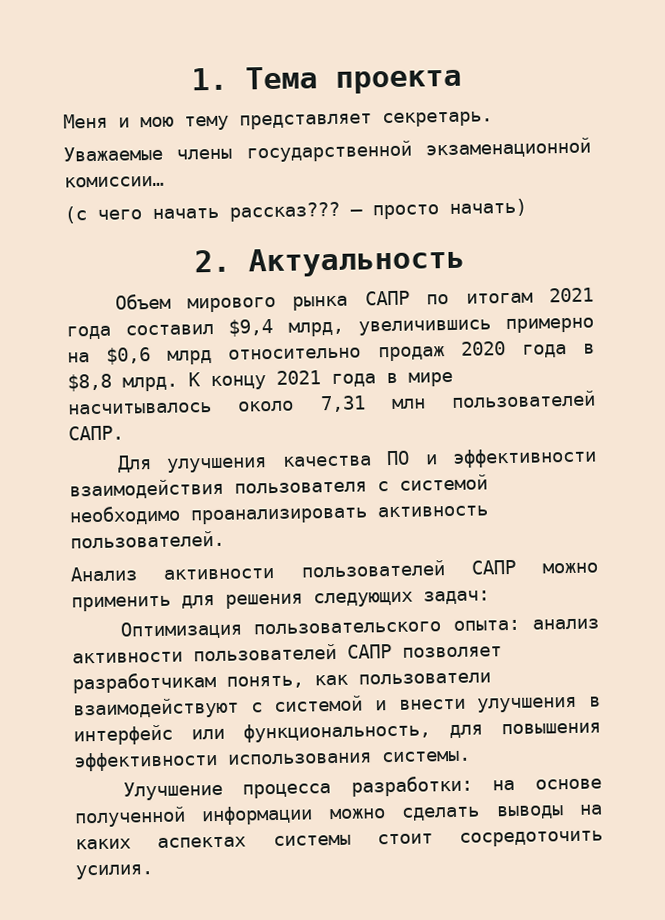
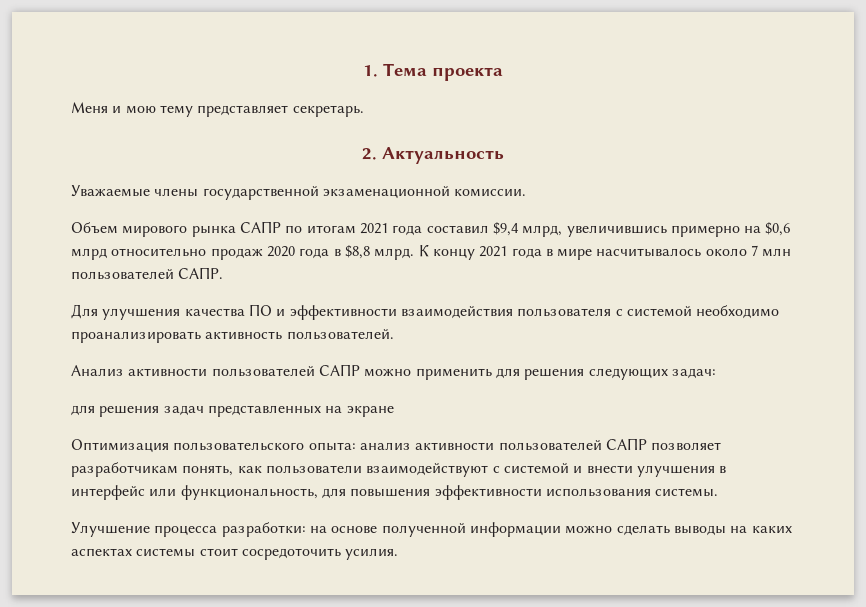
(493, 119) none -> [362,147,504,164] // 2. Актуальность
[64,175,164,188] [64,198,527,224] [193,245,465,278] комиссии… // (с чего начать рассказ??? – просто начать) // 2. Актуальность -> [454,189,527,197] комиссии.
[319,395,366,413] 7,31 -> [751,245,759,256] 7
(490, 597) none -> [71,405,394,417] // для решения задач представленных на экране

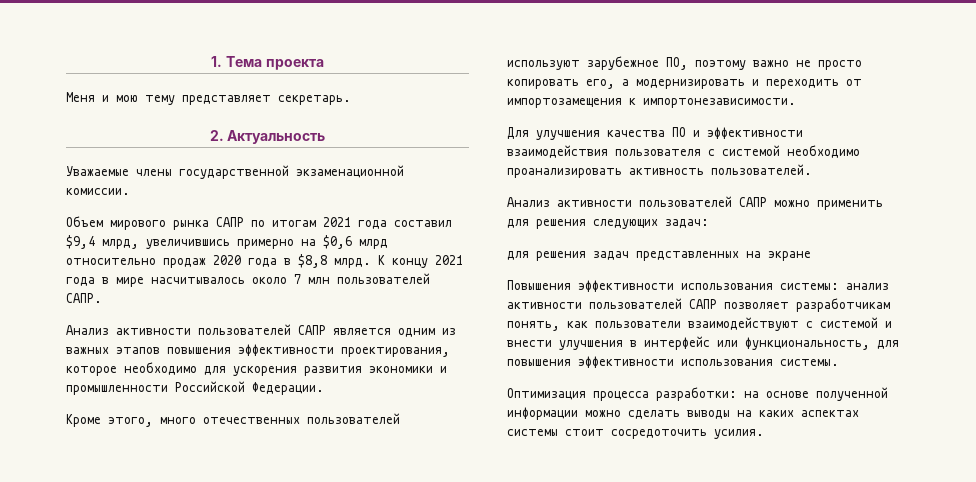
(224, 273) none -> [66,324,456,337] [66,344,450,357] [66,362,447,376] [66,381,324,395] [66,413,400,427] [507,56,862,70] [507,79,862,89] [507,98,796,108] // Анализ активности пользователей САПР является одним из важных этапов повышения эффективности проектирования, которое необходимо для ускорения развития экономики и промышленности Российской Федерации. // Кроме этого, много отечественных пользователей используют зарубежное ПО, поэтому важно не просто копировать его, а модернизировать и переходить от импортозамещения к импортонезависимости.
[71,439,356,453] Оптимизация пользовательского опыта: -> [507,280,839,292] Повышения эффективности использования системы:
[71,522,150,537] Улучшение -> [507,388,586,400] Оптимизация

